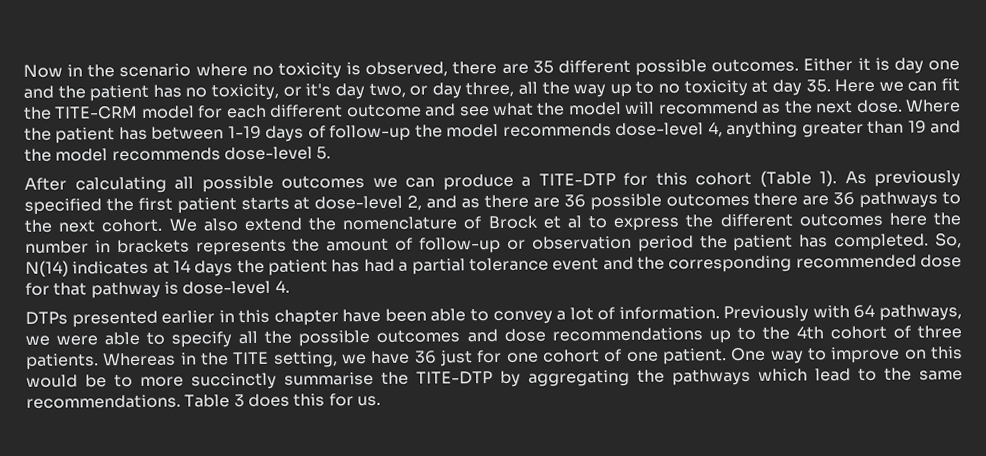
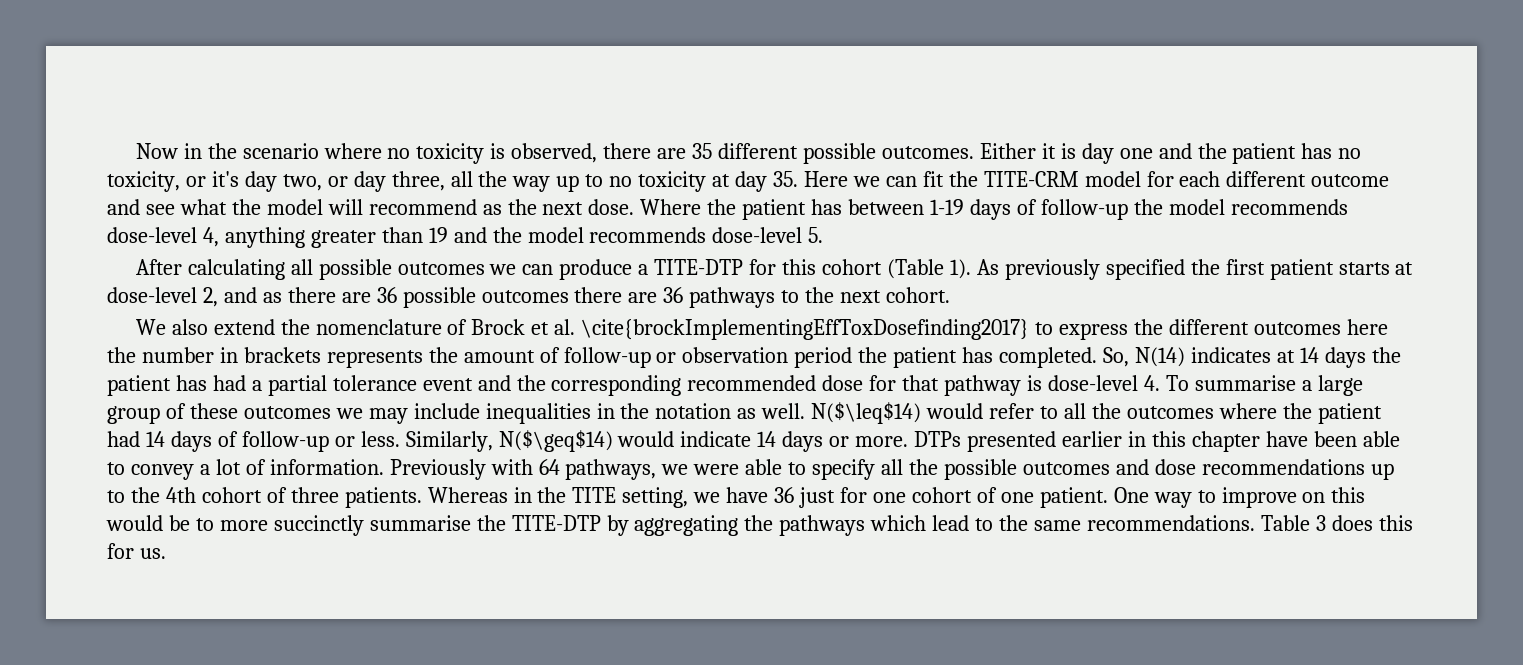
(164, 225) none -> (951, 295) //
[566,215,583,229] al -> [554,319,1030,340] al. \cite{brockImplementingEffToxDosefinding2017}
(290, 286) // -> [1165,375,1363,396] [107,402,1382,424] [107,430,909,452] To summarise a large group of these outcomes we may include inequalities in the notation as well. N($\leq$14) would refer to all the outcomes where the patient had 14 days of follow-up or less. Similarly, N($\geq$14) would indicate 14 days or more.

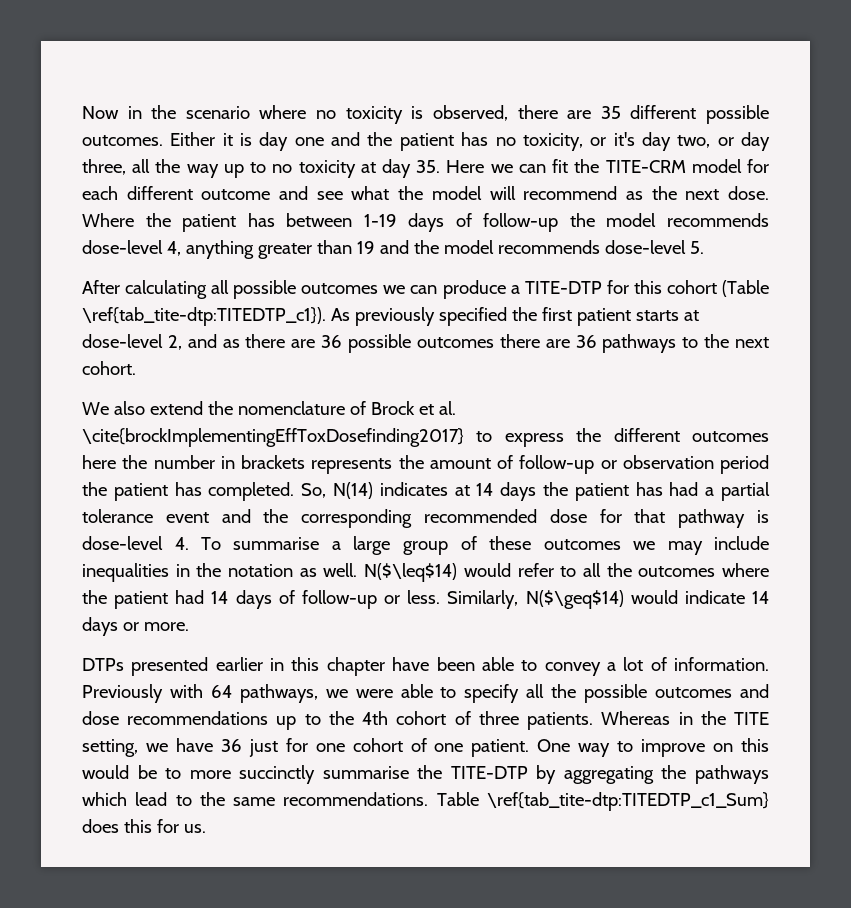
[949,259,971,279] 1). -> [82,307,326,326] \ref{tab_tite-dtp:TITEDTP_c1}).
(909, 441) none -> (189, 626) //
[1315,515,1326,531] 3 -> [487,792,769,811] \ref{tab_tite-dtp:TITEDTP_c1_Sum}

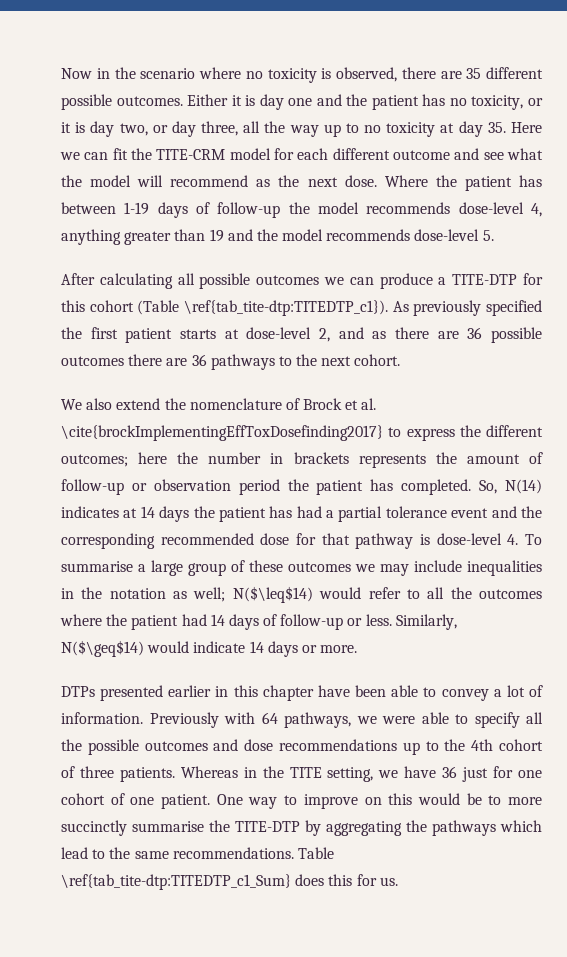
[613,132,635,146] it's -> [61,122,86,133] it is
[692,431,769,442] outcomes -> [61,454,128,467] outcomes;
[323,563,358,577] well. -> [193,587,226,602] well;

